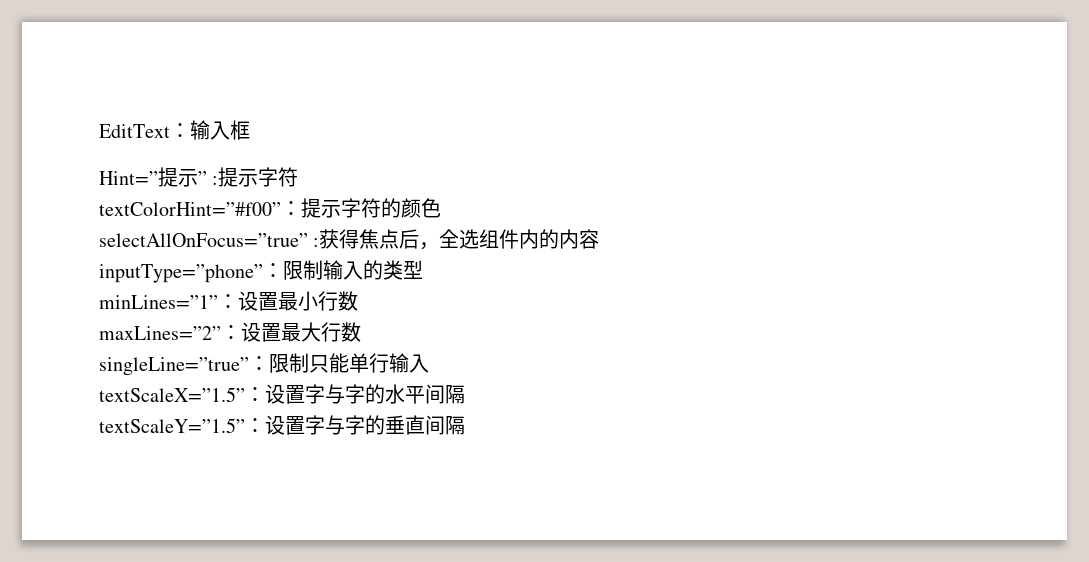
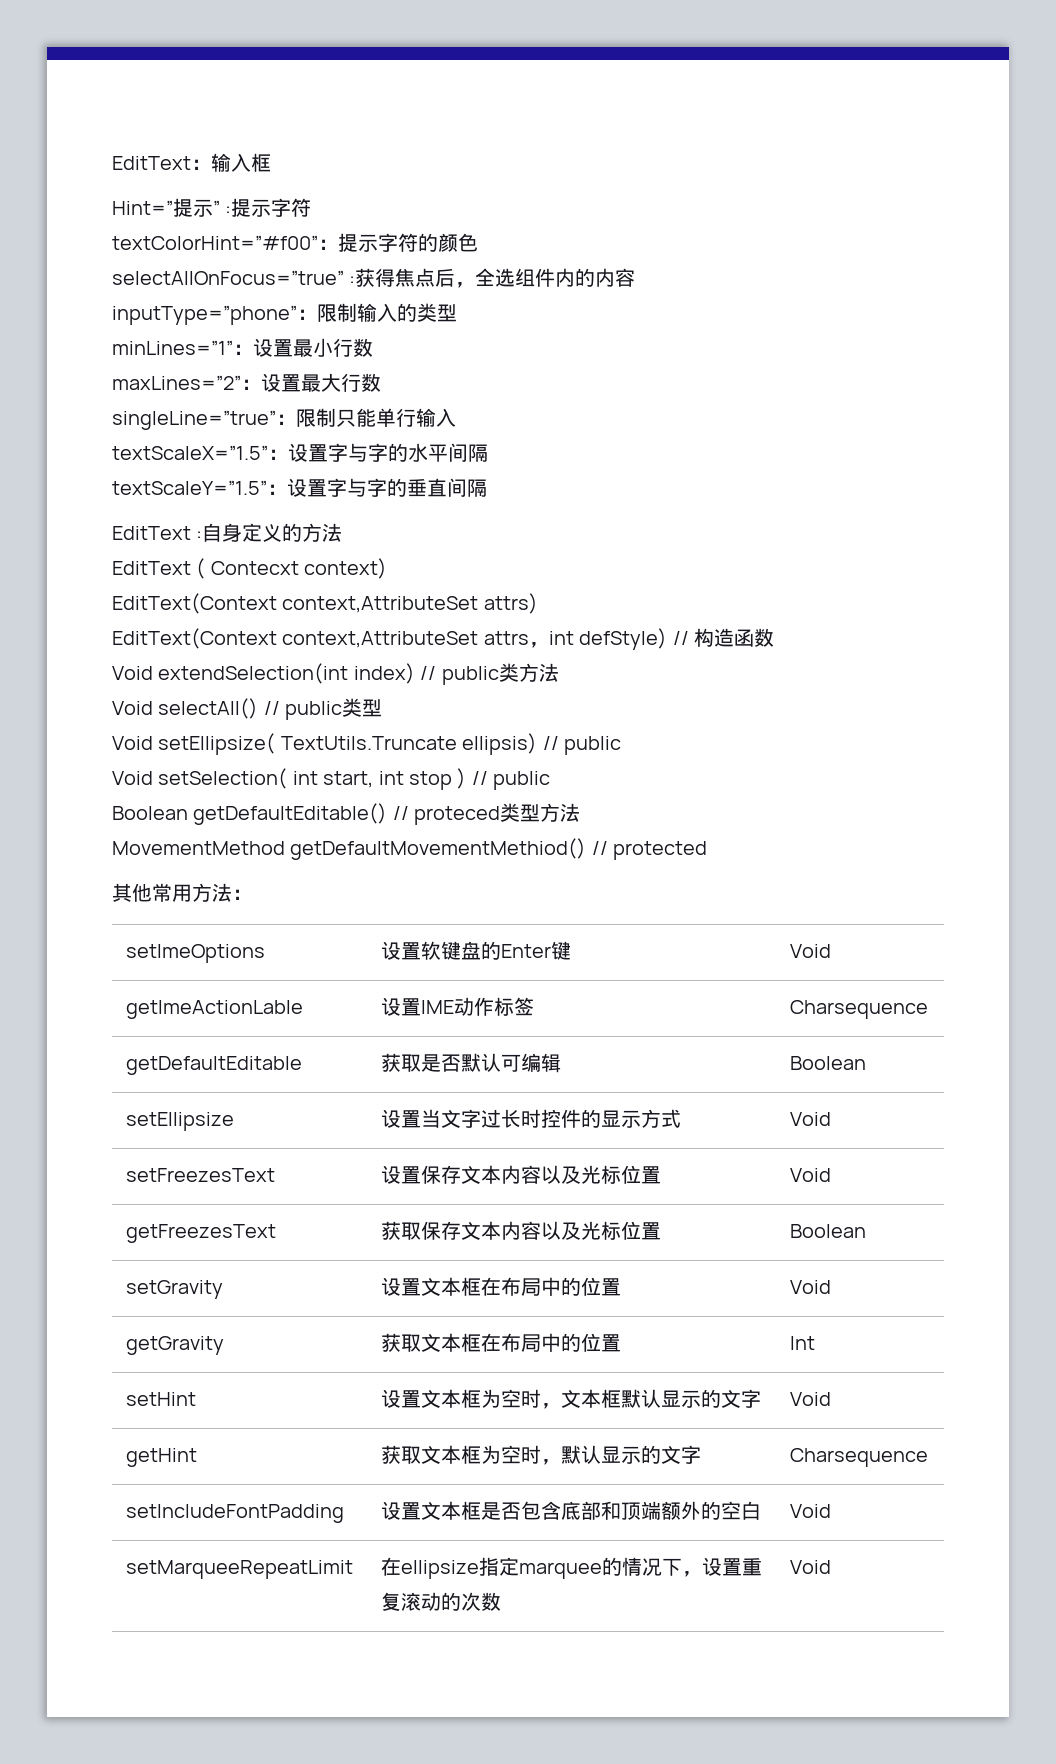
(465, 425) none -> [112,523,343,542] [112,558,388,579] [112,593,538,614] [112,628,774,650] [112,663,559,685] [112,698,383,720] [112,733,621,755] [112,768,551,790] [112,803,581,825] [112,838,708,860] [112,883,252,902] [125,944,265,963] [380,941,571,960] [789,944,831,958] [125,1000,303,1019] [380,997,534,1016] [789,1000,928,1019] [125,1056,302,1075] [380,1053,561,1073] [789,1056,866,1070] [125,1112,234,1131] [380,1109,681,1128] [789,1112,831,1126] [125,1168,275,1182] [380,1165,661,1184] [789,1168,831,1182] [125,1224,276,1243] [380,1221,661,1240] [789,1224,866,1238] [125,1280,223,1299] [380,1277,621,1296] [789,1280,831,1294] [125,1336,224,1355] [380,1333,621,1352] [789,1336,815,1350] [125,1392,196,1406] [380,1389,761,1409] [789,1392,831,1406] [125,1448,197,1467] [380,1445,701,1465] [789,1448,928,1467] [125,1504,344,1523] [380,1501,761,1520] [789,1504,831,1518] [125,1560,353,1579] [380,1557,762,1579] [380,1592,501,1611] [789,1560,831,1574] // EditText :自身定义的方法 // EditText ( Contecxt context) // EditText(Context context,AttributeSet attrs) // EditText(Context context,AttributeSet attrs，int defStyle) // 构造函数 // Void extendSelection(int index) // public类方法 // Void selectAll() // public类型 // Void setEllipsize( TextUtils.Truncate ellipsis) // public // Void setSelection( int start, int stop ) // public // Boolean getDefaultEditable() // proteced类型方法 // MovementMethod getDefaultMovementMethiod() // protected // 其他常用方法： // setImeOptions | 设置软键盘的Enter键 | Void // getImeActionLable | 设置IME动作标签 | Charsequence // getDefaultEditable | 获取是否默认可编辑 | Boolean // setEllipsize | 设置当文字过长时控件的显示方式 | Void // setFreezesText | 设置保存文本内容以及光标位置 | Void // getFreezesText | 获取保存文本内容以及光标位置 | Boolean // setGravity | 设置文本框在布局中的位置 | Void // getGravity | 获取文本框在布局中的位置 | Int // setHint | 设置文本框为空时，文本框默认显示的文字 | Void // getHint | 获取文本框为空时，默认显示的文字 | Charsequence // setIncludeFontPadding | 设置文本框是否包含底部和顶端额外的空白 | Void // setMarqueeRepeatLimit | 在ellipsize指定marquee的情况下，设置重复滚动的次数 | Void

